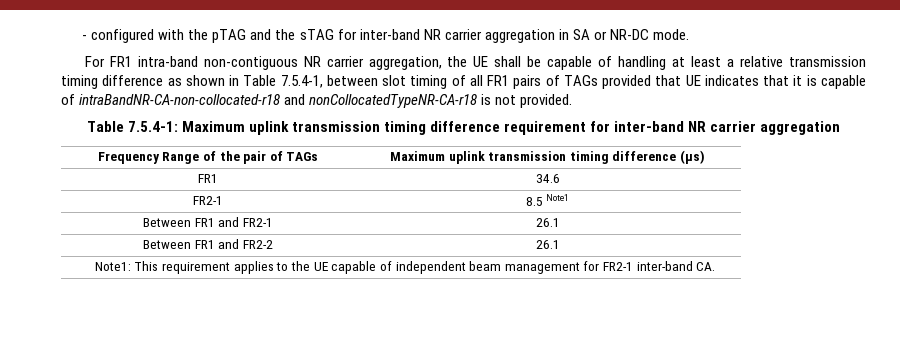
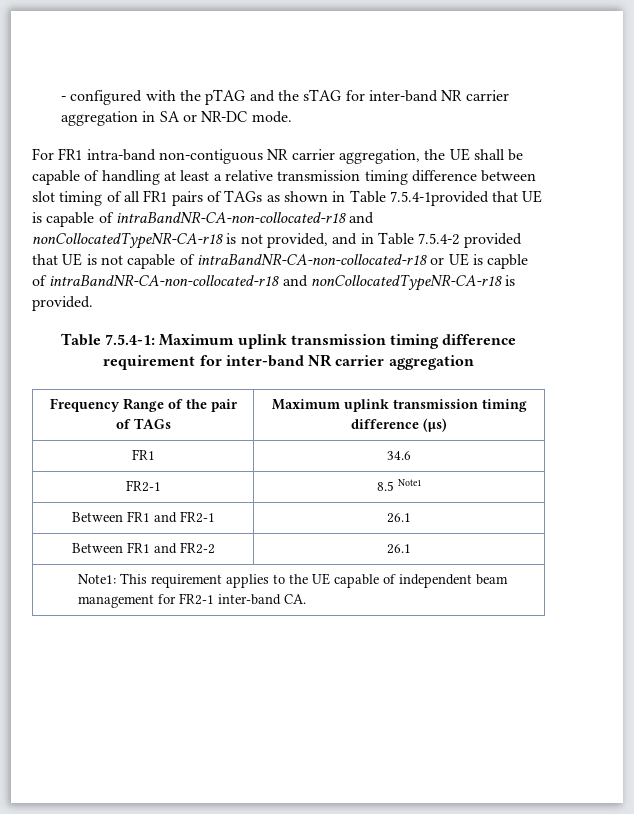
[167,75,323,88] as shown in Table 7.5.4-1, -> (477, 176) none
[602,75,803,89] provided that UE indicates that it -> [266,190,543,206] as shown in Table 7.5.4-1provided that UE
(517, 100) none -> [266,232,522,248] [32,253,529,269] [32,274,516,291] provided, and in Table 7.5.4-2 provided that UE is not capable of intraBandNR-CA-non-collocated-r18 or UE is capble of intraBandNR-CA-non-collocated-r18 and nonCollocatedTypeNR-CA-r18 is

